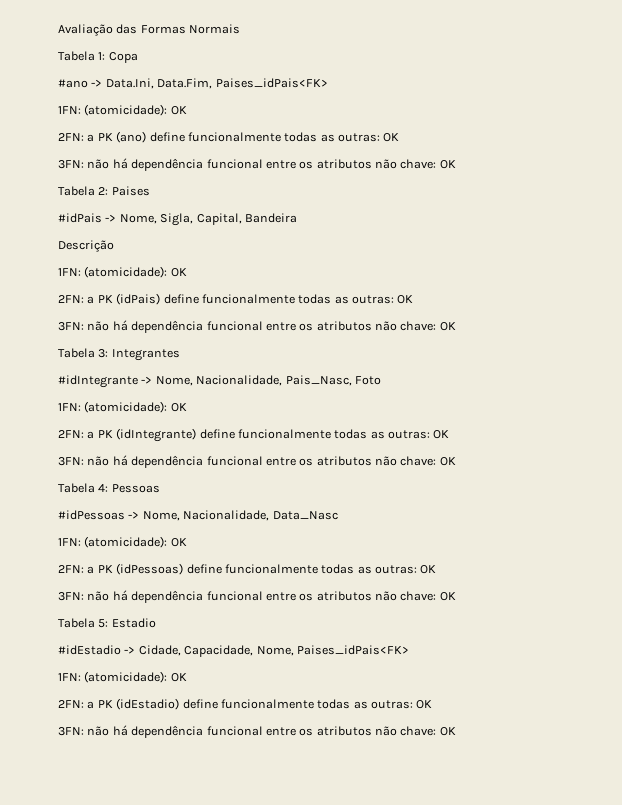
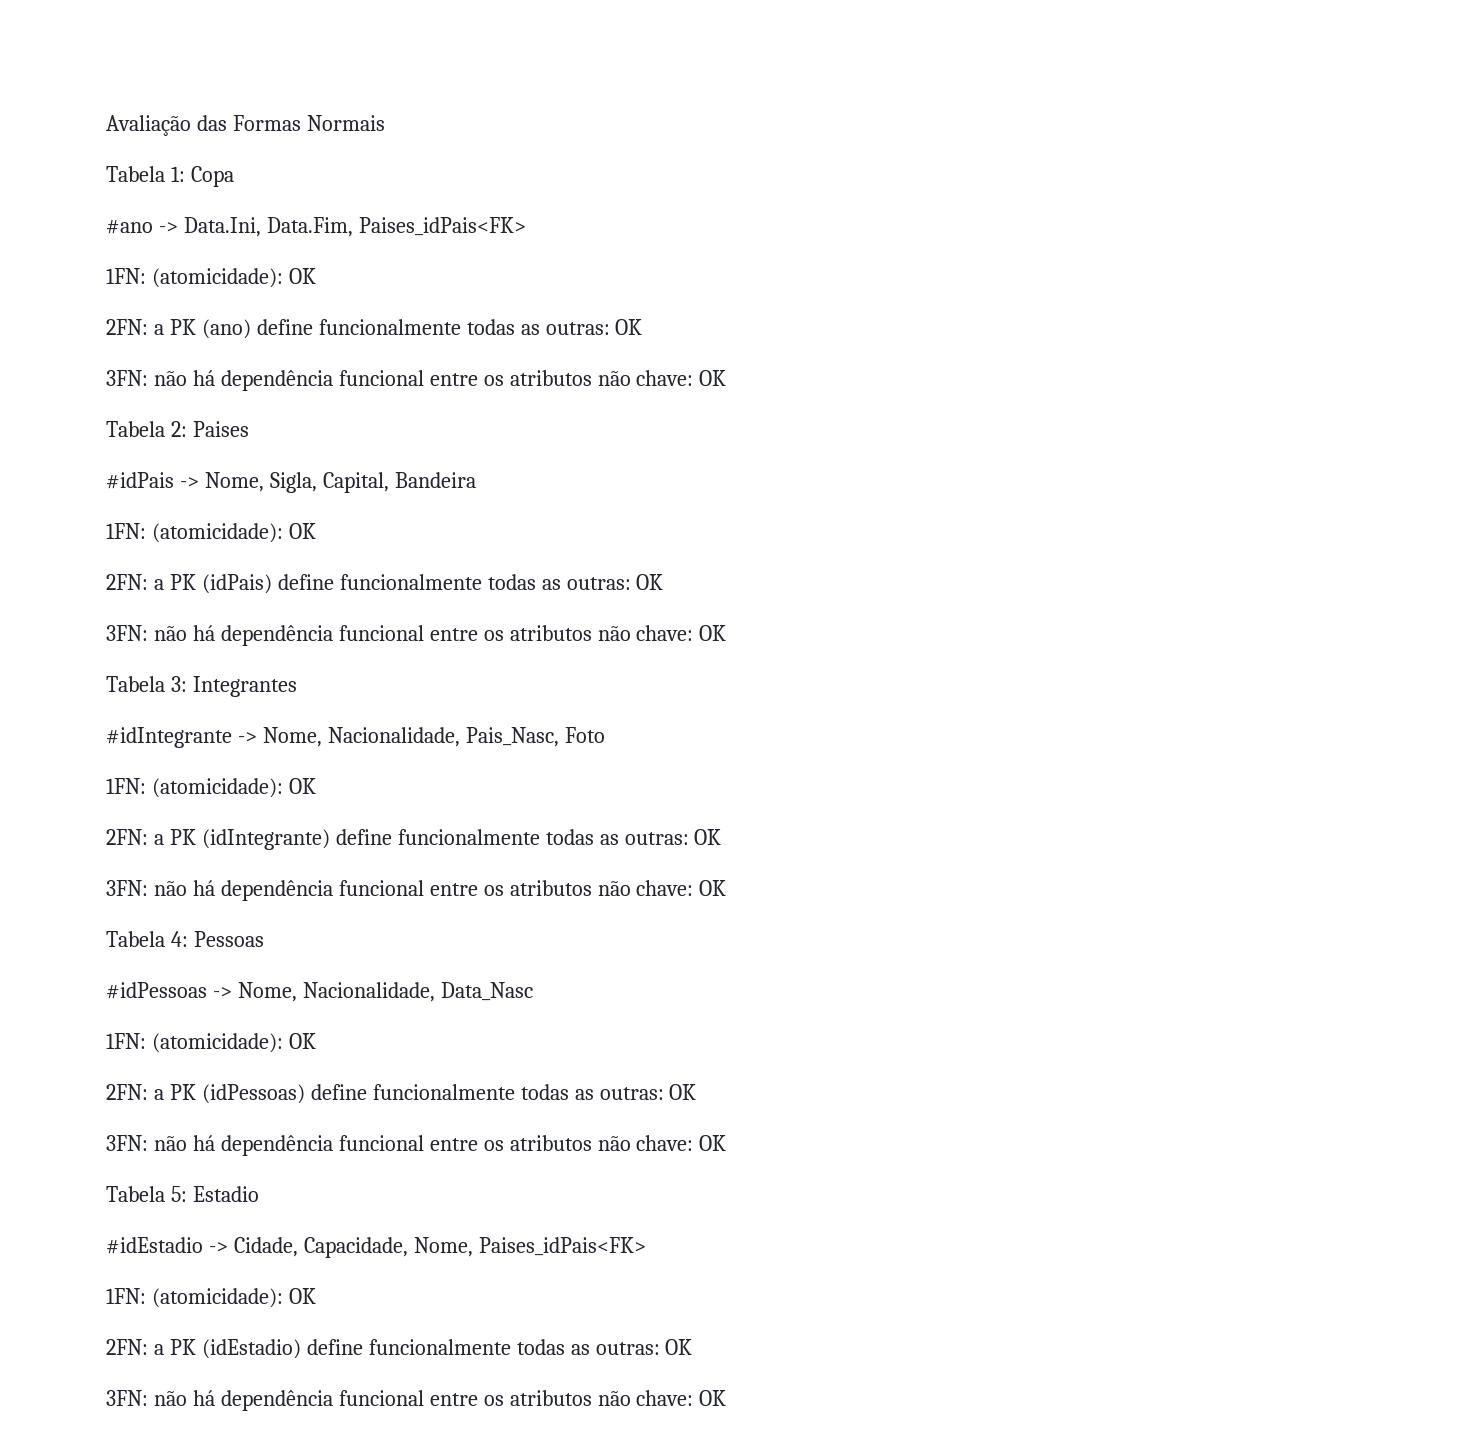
[58,240,114,252] // Descrição -> (476, 480) none

